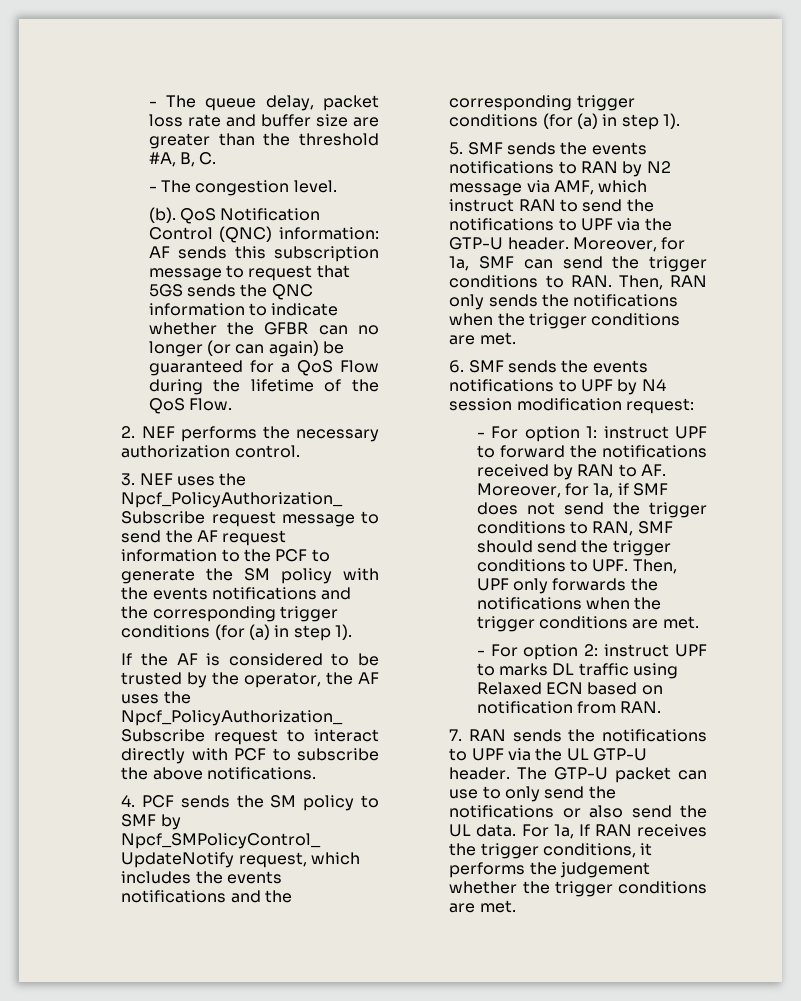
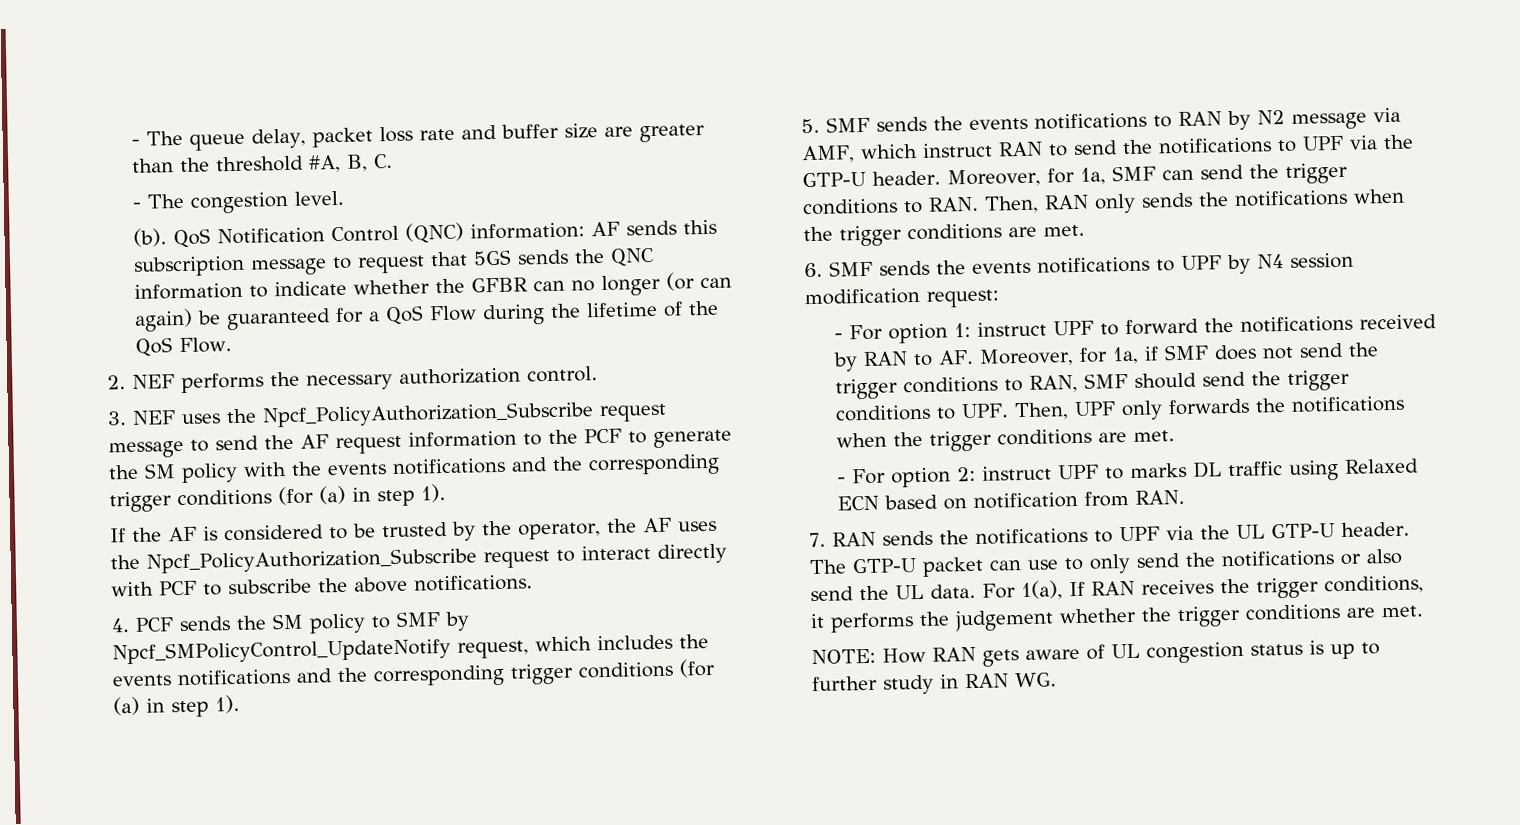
[553,824,574,839] 1a, -> [1021,580,1064,601] 1(a),
(516, 906) none -> [811,640,1381,667] [812,672,1058,695] // NOTE: How RAN gets aware of UL congestion status is up to further study in RAN WG.

